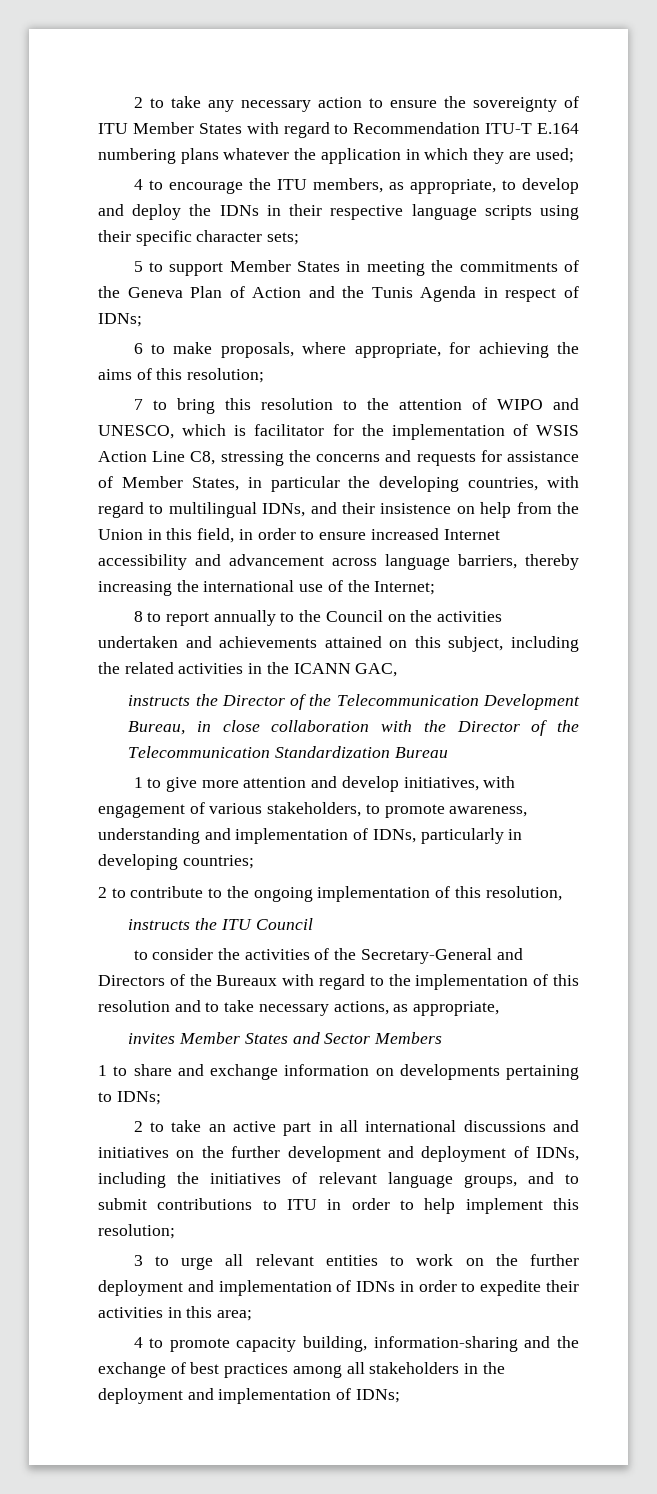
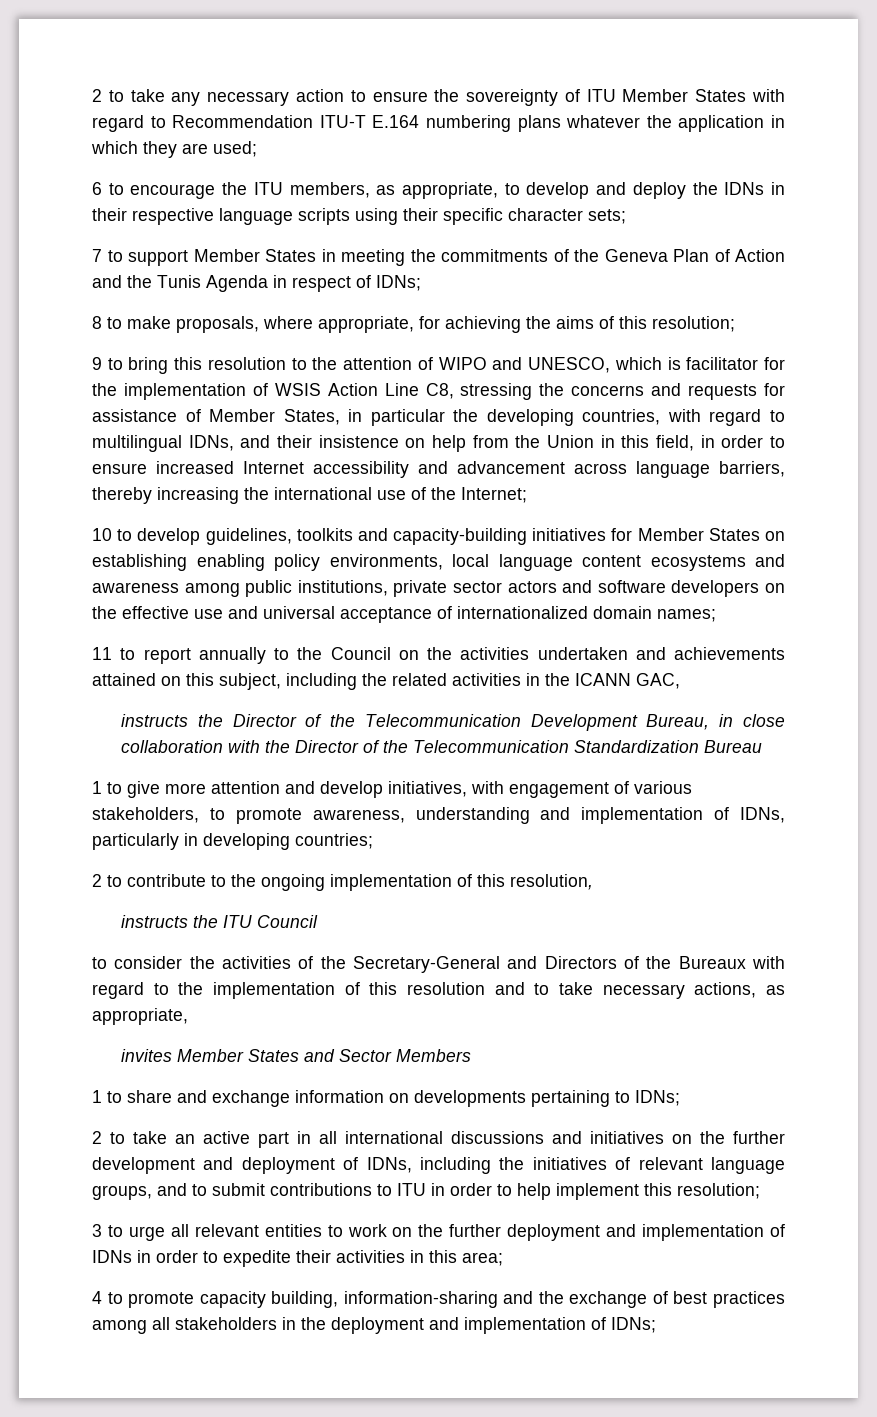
[133,179,143,190] 4 -> [92,182,102,195] 6
[133,261,143,272] 5 -> [92,249,102,262] 7
[133,343,143,354] 6 -> [92,316,102,329] 8
[133,399,143,410] 7 -> [92,357,102,370] 9
[133,611,143,622] 8 -> [92,528,785,545] [92,554,785,571] [92,580,786,597] [92,606,716,623] [92,647,112,660] 10 to develop guidelines, toolkits and capacity-building initiatives for Member States on establishing enabling policy environments, local language content ecosystems and awareness among public institutions, private sector actors and software developers on the effective use and universal acceptance of internationalized domain names; // 11

